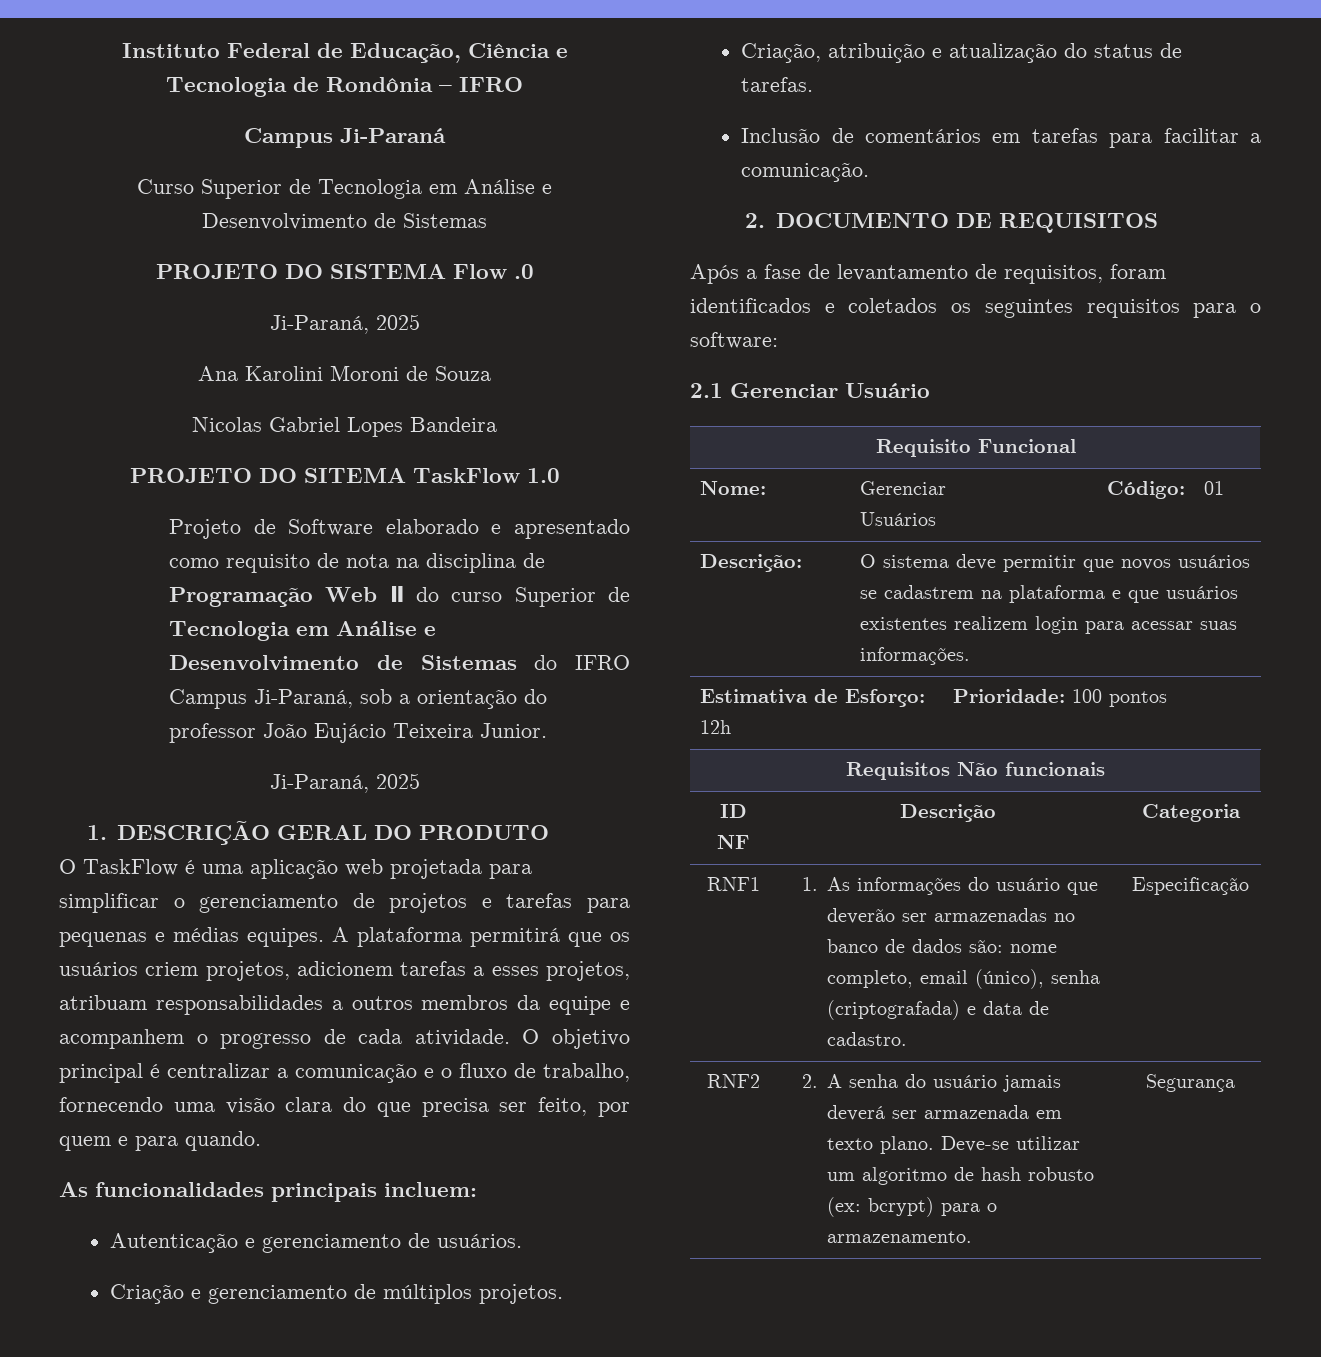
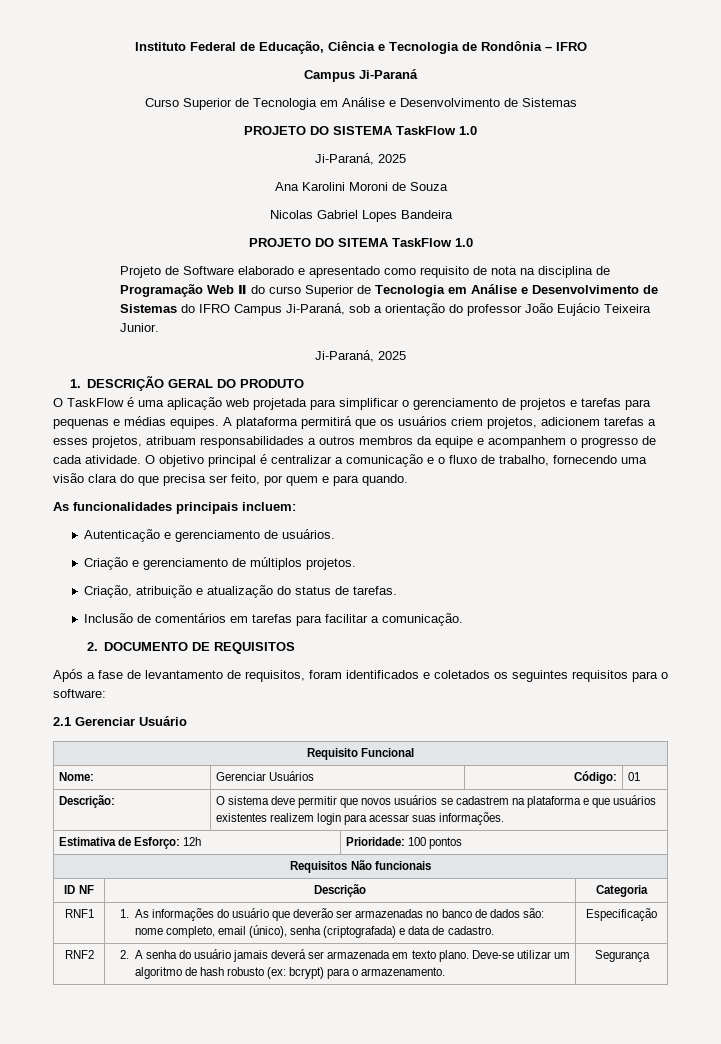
[452,264,534,279] Flow .0 -> [396,126,477,135] TaskFlow 1.0

